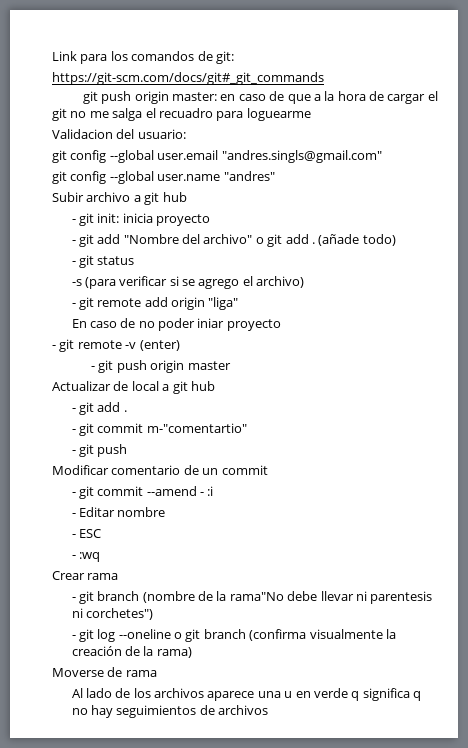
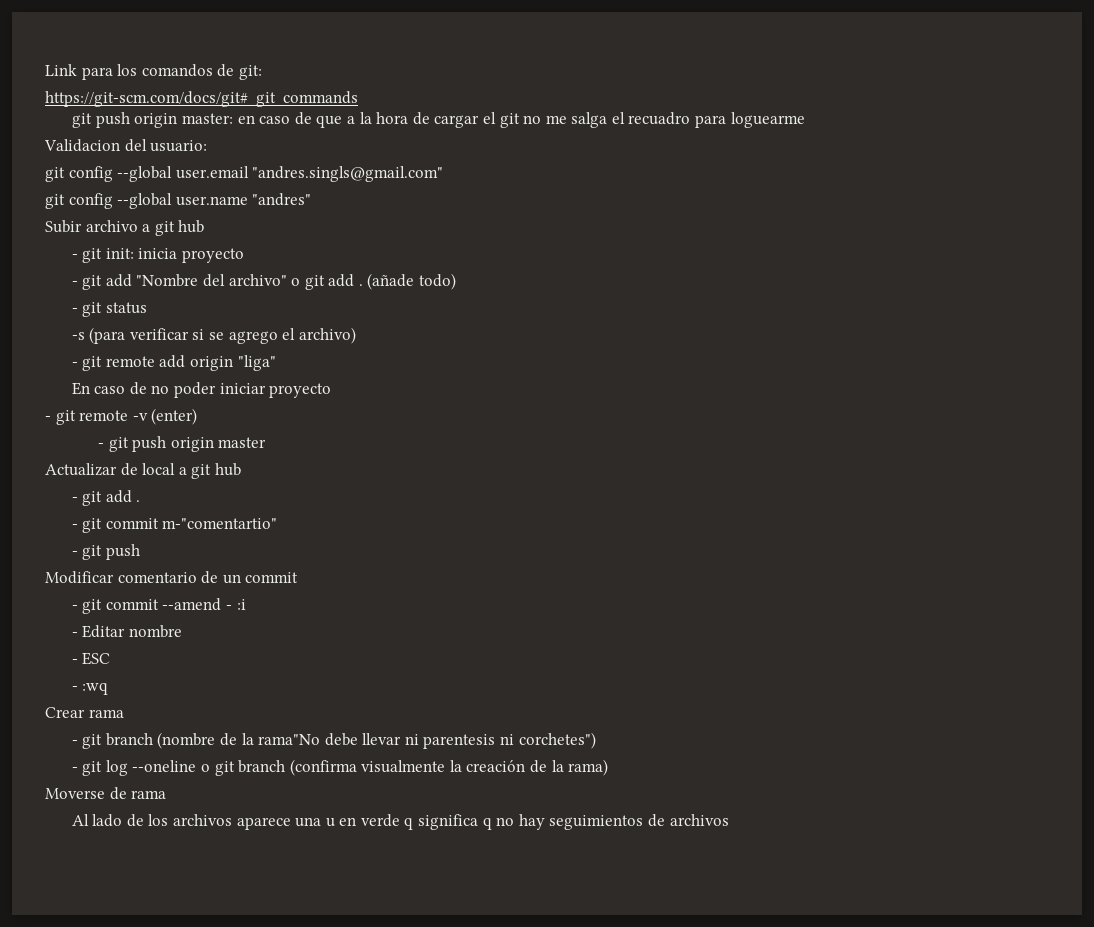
[197,318,225,328] iniar -> [219,383,266,394] iniciar

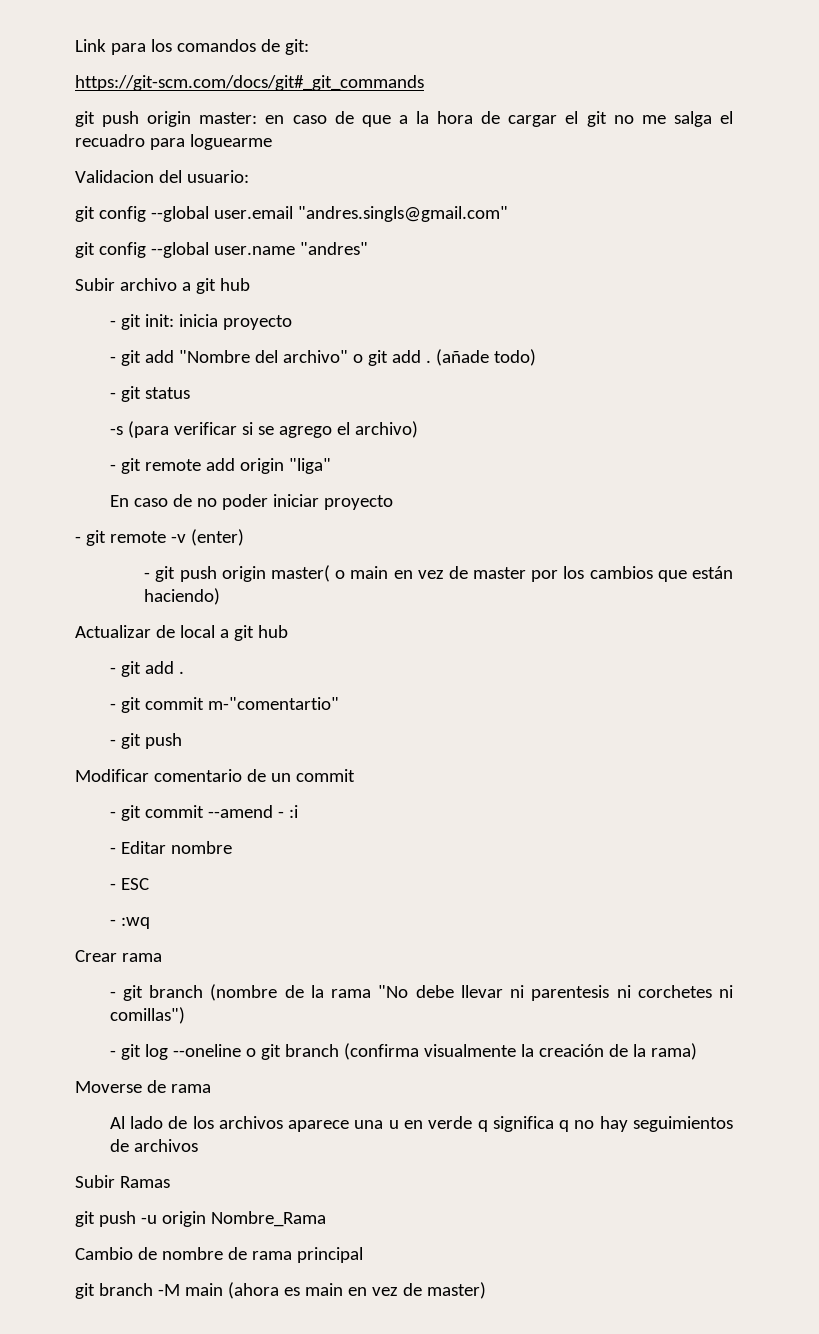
[218,437,267,448] master -> [271,565,733,582] [144,588,221,605] master( o main en vez de master por los cambios que están haciendo)
[258,734,321,745] rama"No -> [331,985,409,998] rama "No
[518,732,596,749] corchetes") -> [637,985,733,998] [109,1007,185,1024] corchetes ni comillas")
(729, 820) none -> [75,1175,170,1188] [75,1211,326,1227] [75,1247,363,1263] [75,1282,486,1299] // Subir Ramas // git push -u origin Nombre_Rama // Cambio de nombre de rama principal // git branch -M main (ahora es main en vez de master)

